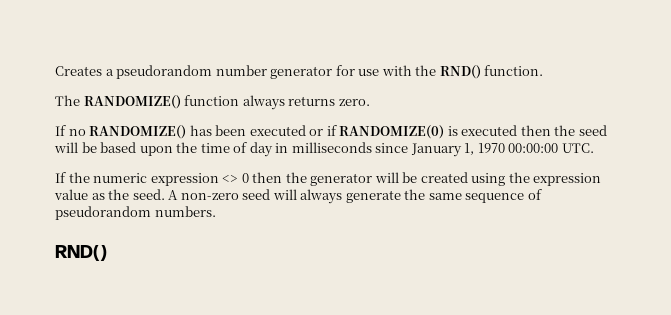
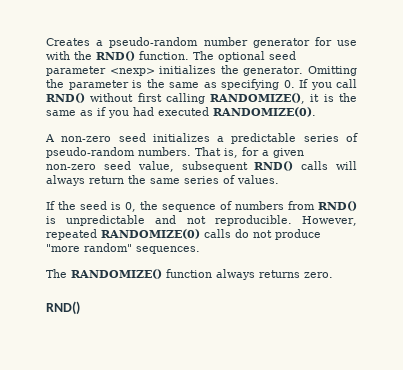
[116,65,213,79] pseudorandom -> [109,37,199,48] pseudo-random
(544, 70) none -> [193,51,296,62] [46,65,357,76] [46,79,357,90] [46,93,357,104] [46,107,316,118] [45,133,358,144] [46,147,304,158] [46,161,357,172] [46,175,279,186] [46,201,357,212] [46,215,358,226] [46,229,321,240] [46,243,200,254] The optional seed parameter <nexp> initializes the generator. Omitting the parameter is the same as specifying 0. If you call RND() without first calling RANDOMIZE(), it is the same as if you had executed RANDOMIZE(0). // A non-zero seed initializes a predictable series of pseudo-random numbers. That is, for a given non-zero seed value, subsequent RND() calls will always return the same series of values. // If the seed is 0, the sequence of numbers from RND() is unpredictable and not reproducible. However, repeated RANDOMIZE(0) calls do not produce "more random" sequences.
[55,125,607,139] [54,142,594,157] [55,172,602,186] [54,189,542,204] [55,206,216,220] // If no RANDOMIZE() has been executed or if RANDOMIZE(0) is executed then the seed will be based upon the time of day in milliseconds since January 1, 1970 00:00:00 UTC. // If the numeric expression <> 0 then the generator will be created using the expression value as the seed. A non-zero seed will always generate the same sequence of pseudorandom numbers. -> (333, 275) none

